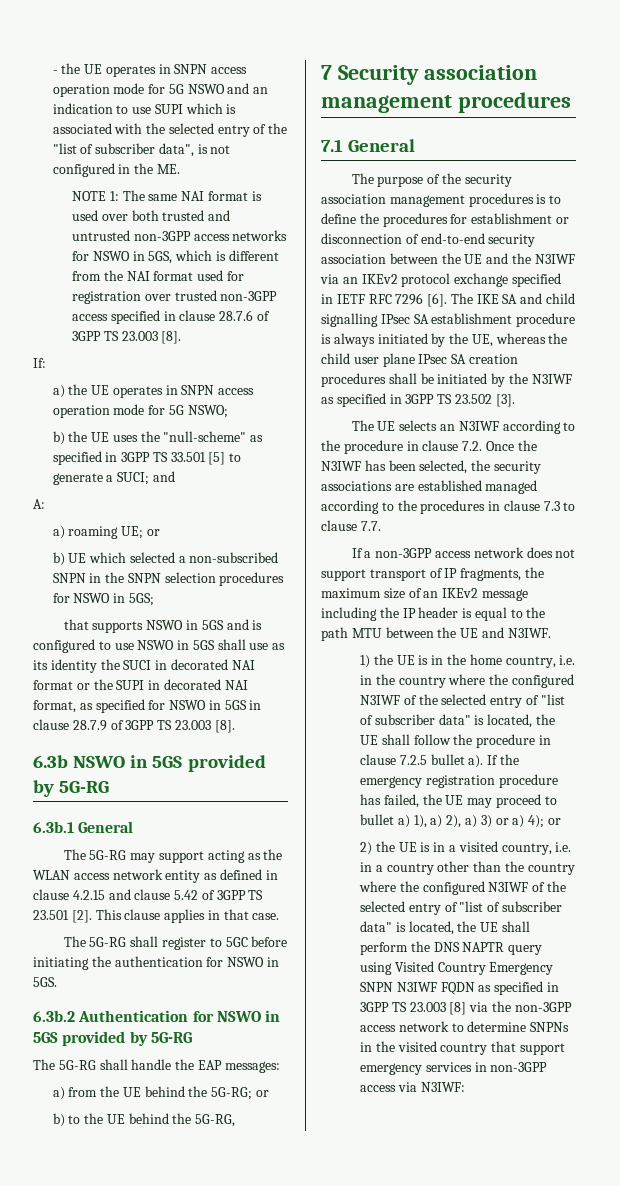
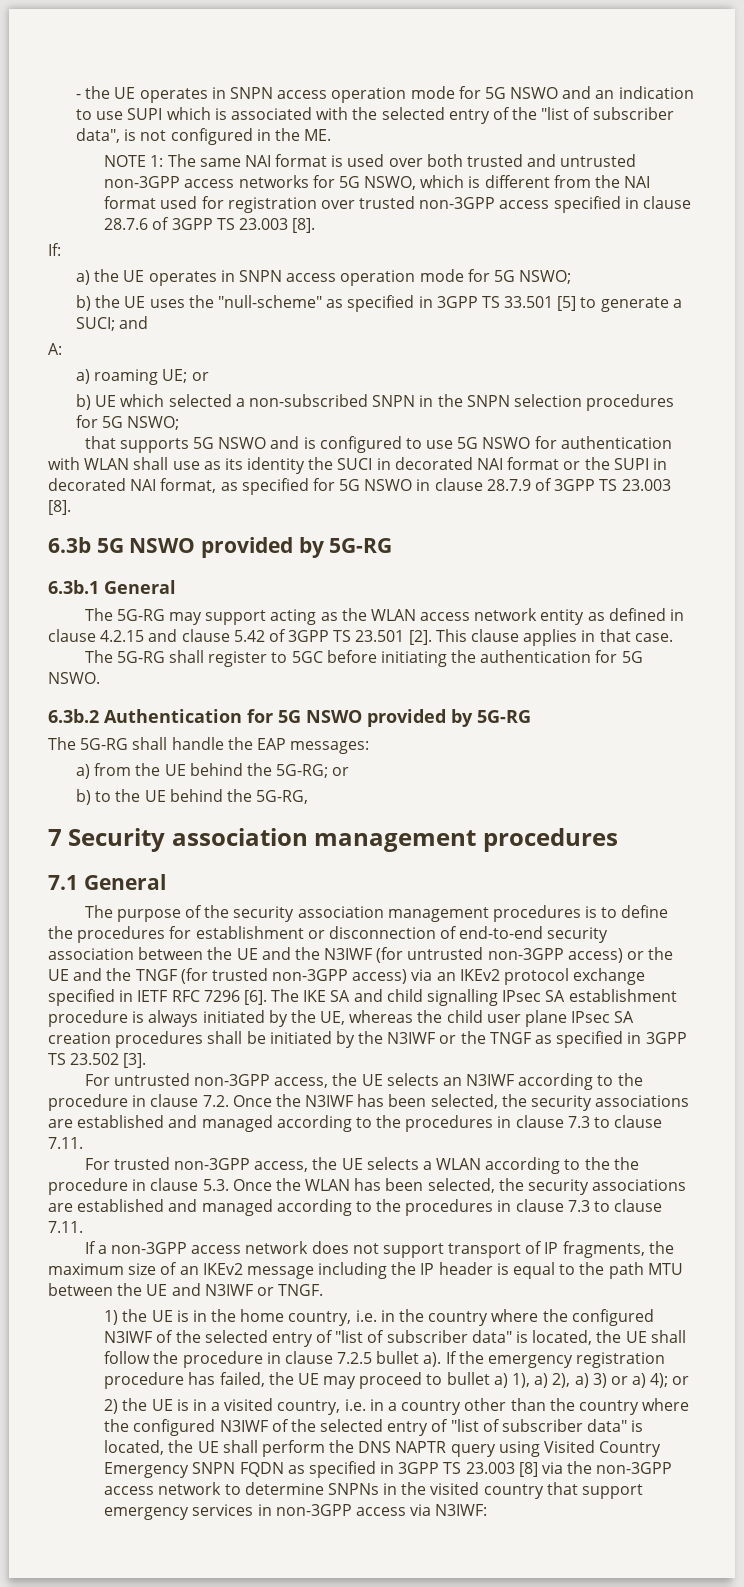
[92,251,173,264] NSWO in 5GS, -> [338,176,417,190] 5G NSWO,
[73,593,154,606] NSWO in 5GS; -> [102,416,180,430] 5G NSWO;
[146,620,224,630] NSWO in 5GS -> [192,437,267,449] 5G NSWO
[137,640,215,650] NSWO in 5GS -> [457,436,672,449] [48,457,130,470] 5G NSWO for authentication with WLAN
[169,700,262,710] NSWO in 5GS in -> [339,479,431,491] 5G NSWO in
[73,755,183,768] NSWO in 5GS -> [96,538,196,553] 5G NSWO
[227,957,279,967] [33,977,57,987] NSWO in 5GS. -> [621,651,643,663] [48,672,100,684] 5G NSWO.
[216,1010,281,1022] [33,1032,58,1043] NSWO in 5GS -> [278,710,362,723] 5G NSWO
(575, 259) none -> [376,947,674,963] [48,968,408,984] (for untrusted non-3GPP access) or the UE and the TNGF (for trusted non-3GPP access)
(572, 379) none -> [439,1031,531,1044] or the TNGF
[351,420,374,431] The -> [84,1073,358,1088] For untrusted non-3GPP access, the
(482, 485) none -> [168,1115,198,1128] and
[360,521,381,531] 7.7. -> [48,1137,83,1149] [84,1157,639,1174] [48,1178,687,1195] [48,1199,663,1216] [48,1221,83,1233] 7.11. // For trusted non-3GPP access, the UE selects a WLAN according to the the procedure in clause 5.3. Once the WLAN has been selected, the security associations are established and managed according to the procedures in clause 7.3 to clause 7.11.
[507,628,551,638] N3IWF. -> [204,1284,324,1296] N3IWF or TNGF.
[396,982,437,992] N3IWF -> (236, 1468) none

